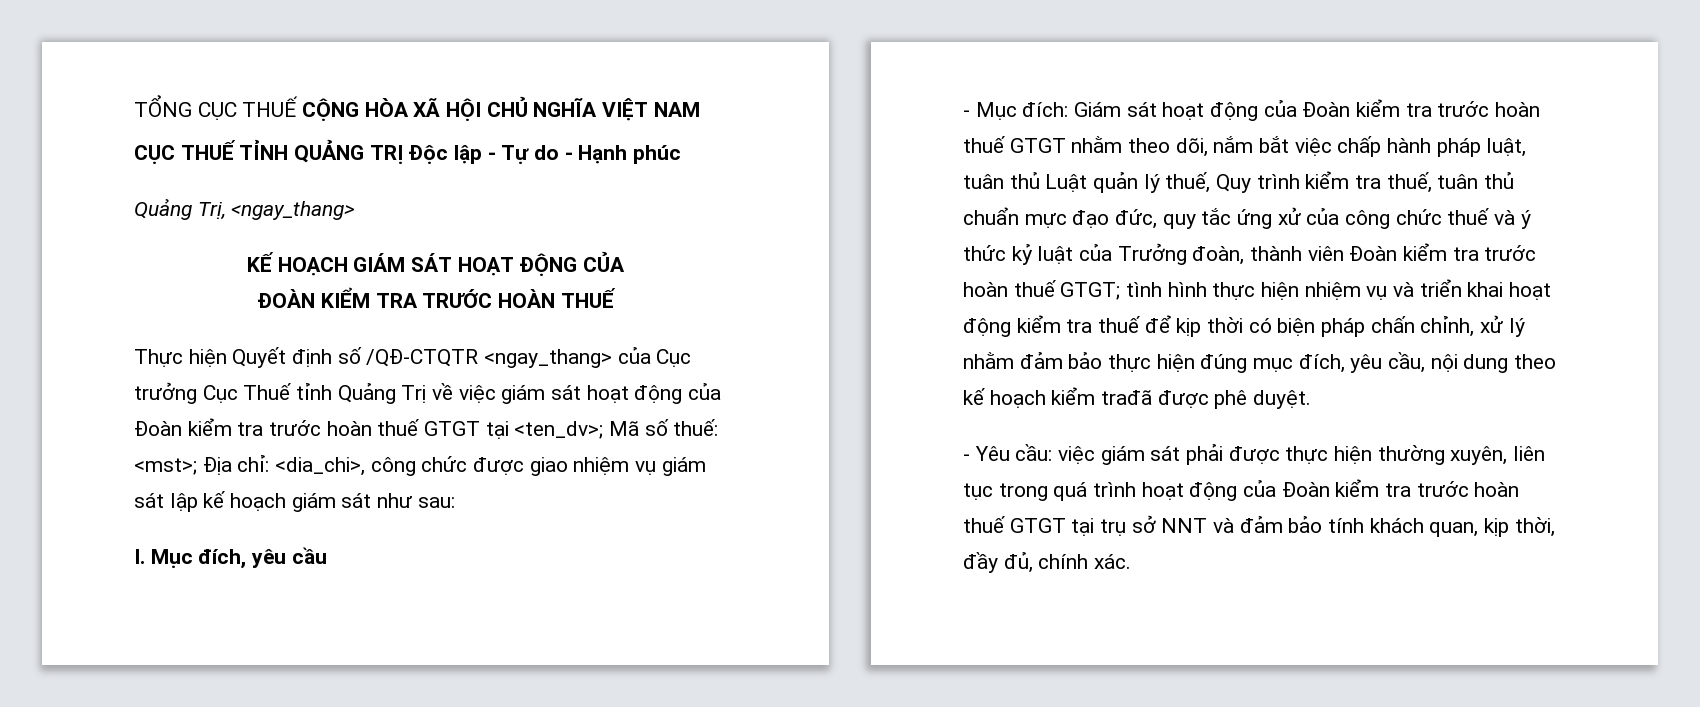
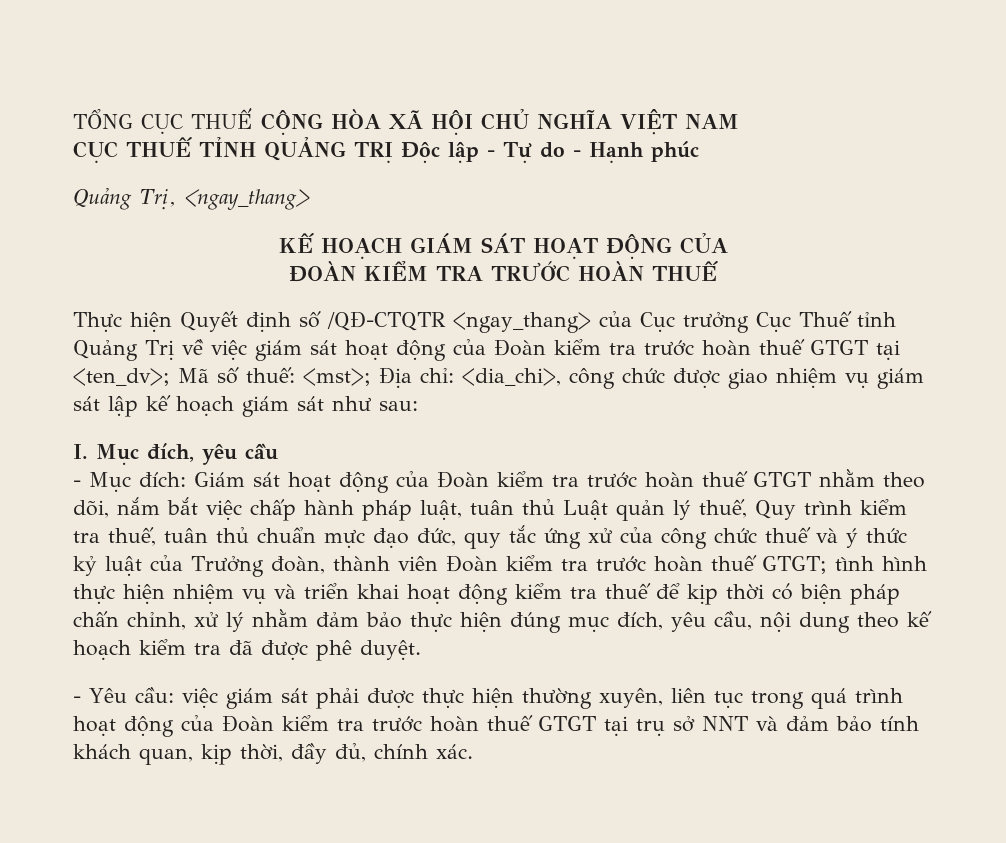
[1101,390,1153,405] trađã -> [194,640,253,655] tra đã

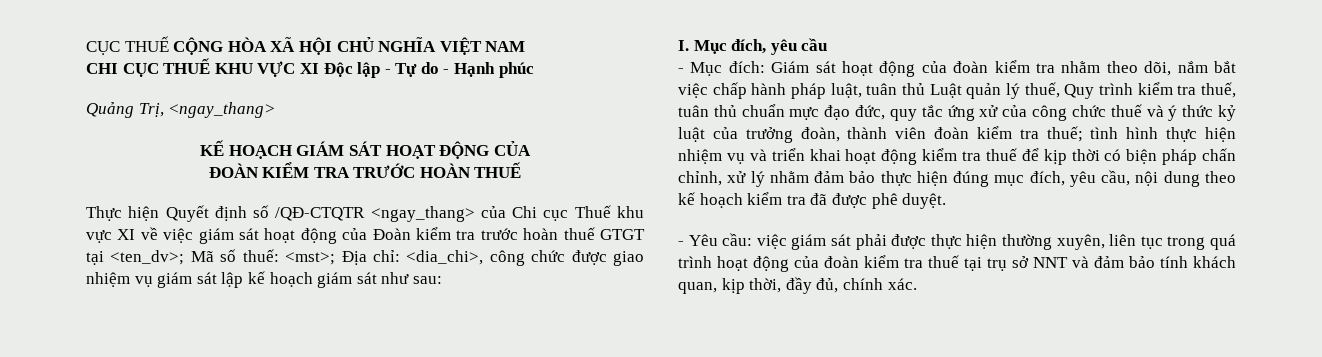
[73,109,133,129] TỔNG -> (86, 48) none
[73,137,393,163] CỤC THUẾ TỈNH QUẢNG TRỊ -> [86,58,319,77] CHI CỤC THUẾ KHU VỰC XI
[640,311,896,333] [73,340,174,361] Cục trưởng Cục Thuế tỉnh Quảng Trị -> [512,205,644,221] [86,229,136,243] Chi cục Thuế khu vực XI
[437,471,811,488] Đoàn kiểm tra trước hoàn thuế GTGT -> [953,60,1055,73] đoàn kiểm tra
[191,556,264,577] Trưởng -> [745,127,793,143] trưởng
[445,555,827,574] Đoàn kiểm tra trước hoàn thuế GTGT; -> [934,126,1083,142] đoàn kiểm tra thuế;
[222,715,596,732] Đoàn kiểm tra trước hoàn thuế GTGT -> [824,255,959,268] đoàn kiểm tra thuế

